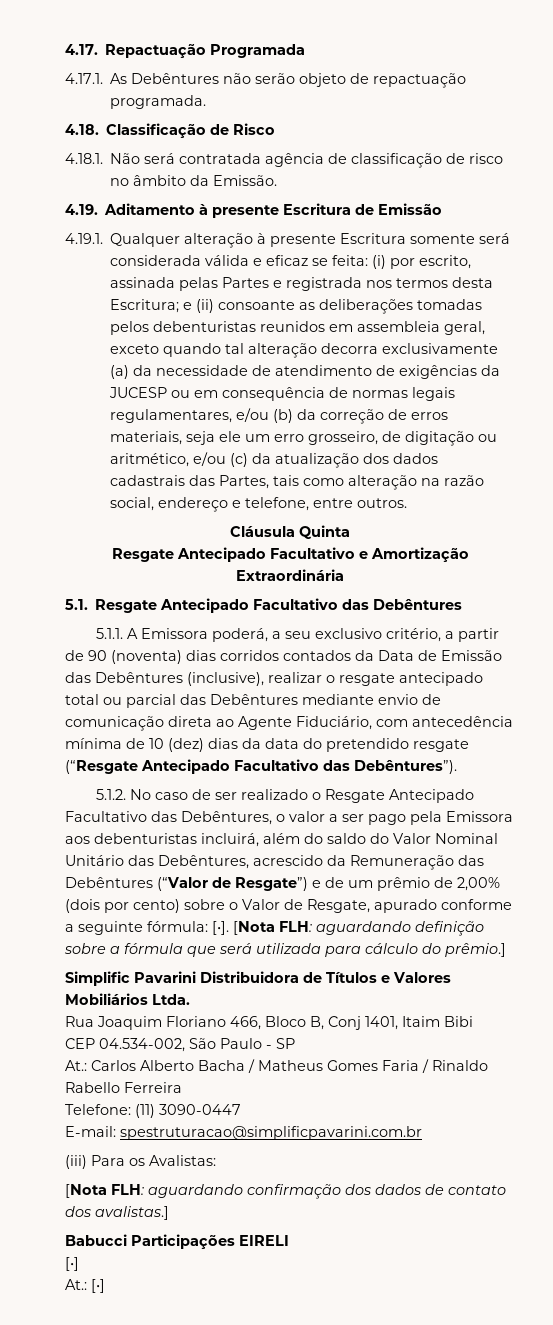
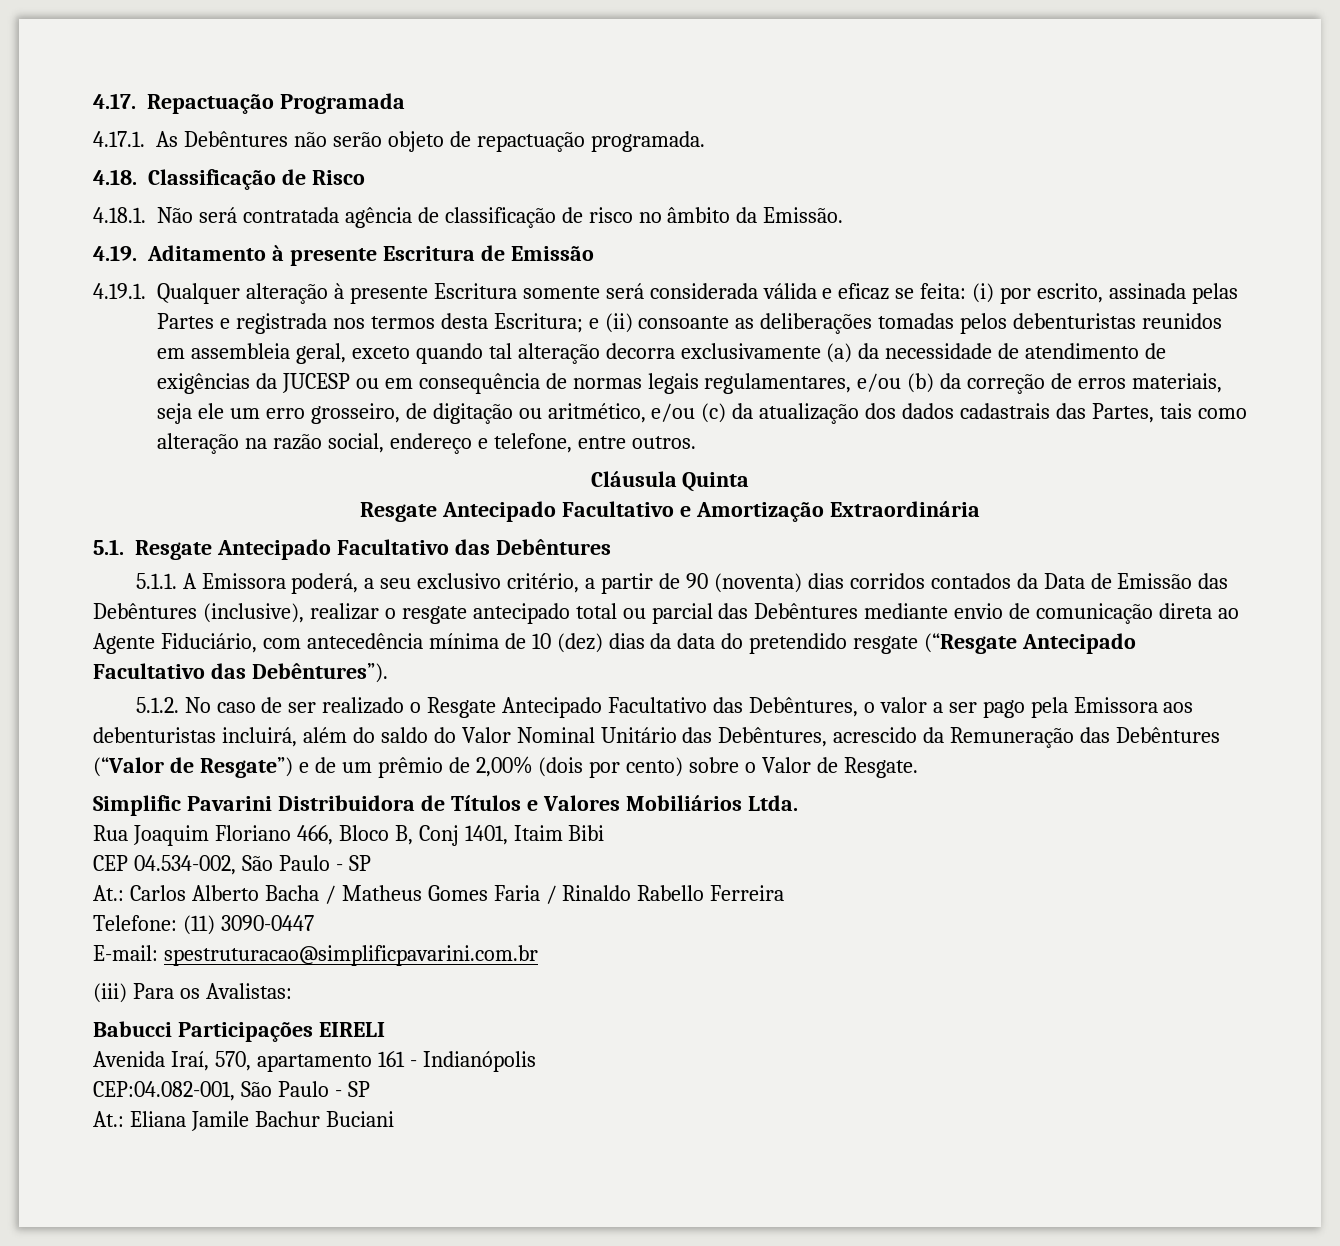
[307,899,512,913] [65,921,484,936] [64,943,506,957] Resgate, apurado conforme a seguinte fórmula: [•]. [Nota FLH: aguardando definição sobre a fórmula que será utilizada para cálculo do prêmio.] -> [844,757,919,778] Resgate.
[65,1184,506,1199] [65,1206,169,1220] [65,1234,289,1250] [65,1257,79,1271] [65,1279,105,1293] [Nota FLH: aguardando confirmação dos dados de contato dos avalistas.] // Babucci Participações EIRELI // [•] // At.: [•] -> [93,1021,385,1042] [93,1051,536,1072] [93,1081,370,1101] [93,1111,394,1131] Babucci Participações EIRELI // Avenida Iraí, 570, apartamento 161 - Indianópolis // CEP:04.082-001, São Paulo - SP // At.: Eliana Jamile Bachur Buciani

